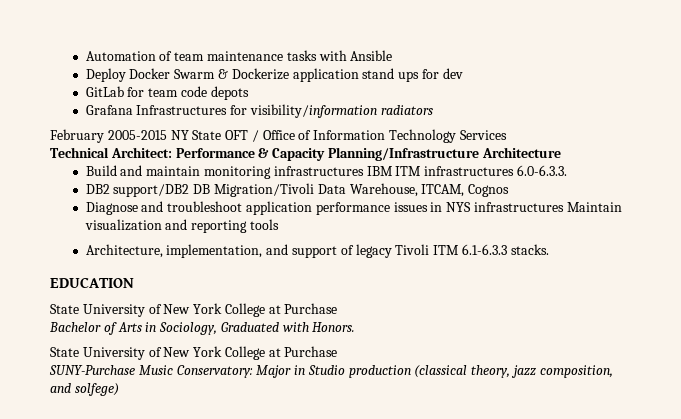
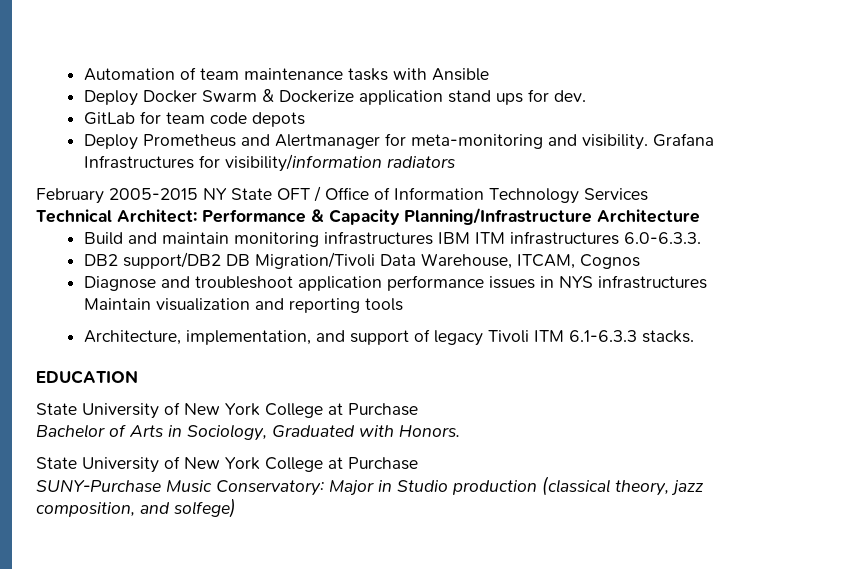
[442,68,463,79] dev -> [554,90,587,102] dev.
(249, 93) none -> [84,133,649,150] Deploy Prometheus and Alertmanager for meta-monitoring and visibility.

